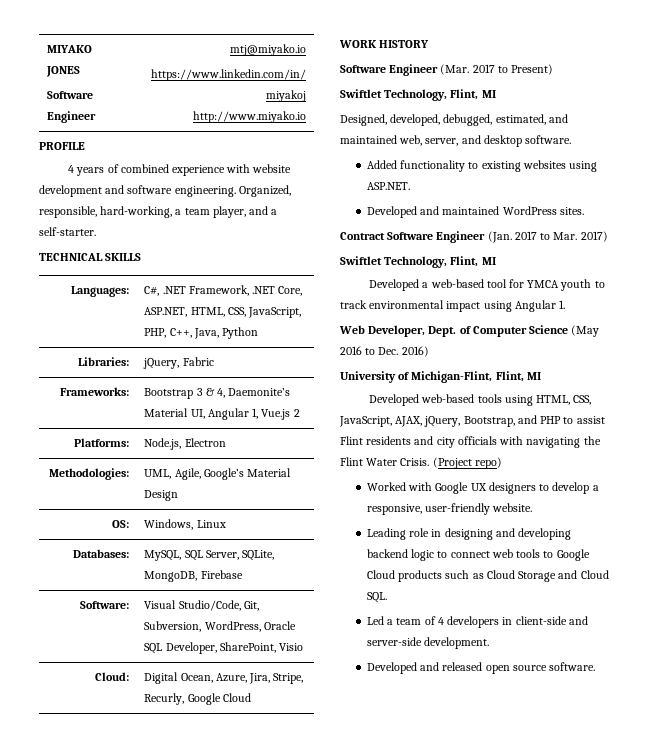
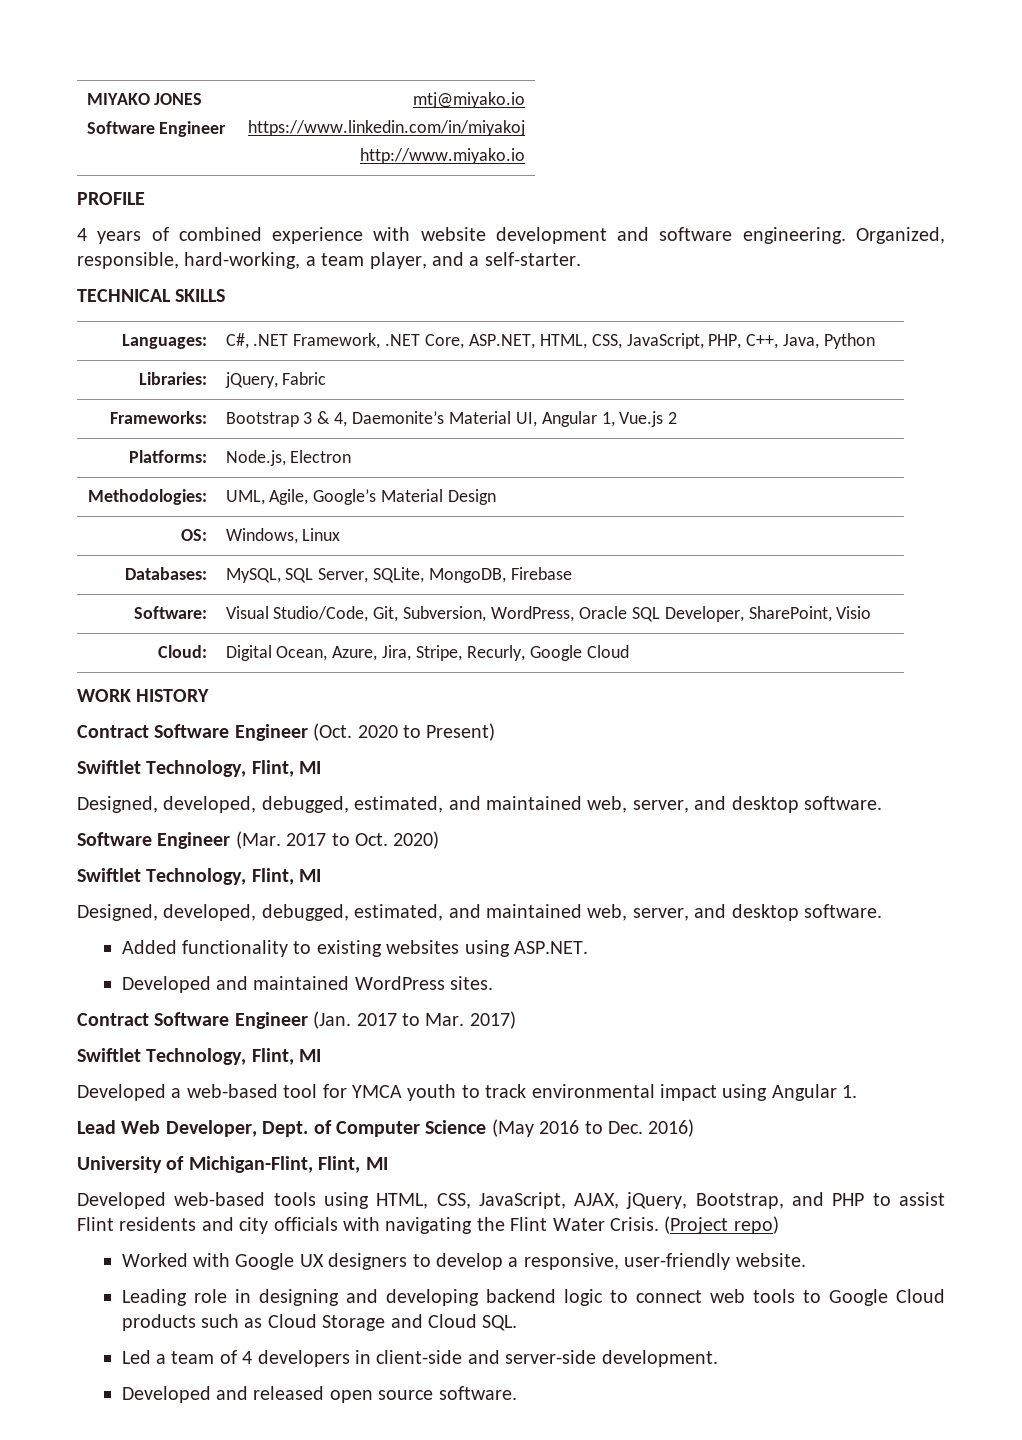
(430, 44) none -> [77,723,496,741] [77,760,322,777] [77,796,882,813] // Contract Software Engineer (Oct. 2020 to Present) // Swiftlet Technology, Flint, MI // Designed, developed, debugged, estimated, and maintained web, server, and desktop software.
[511,64,554,75] Present) -> [355,831,440,849] Oct. 2020)
(566, 304) none -> [77,1120,116,1134] Lead

